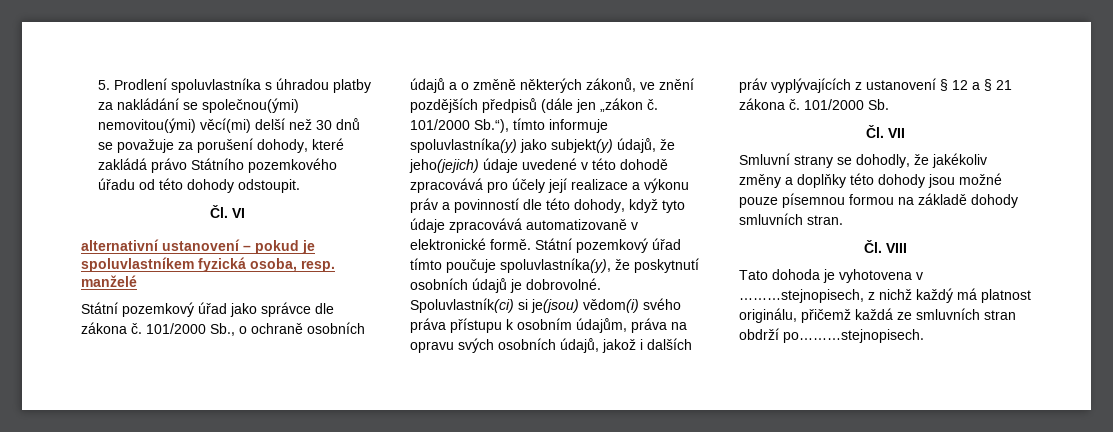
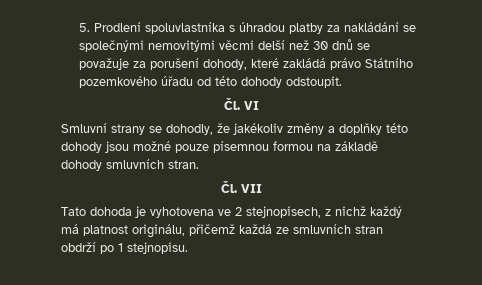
[202,98,300,113] [98,118,252,133] společnou(ými) nemovitou(ými) věcí(mi) -> [78,40,254,52] společnými nemovitými věcmi
[81,239,315,254] [81,257,335,272] [81,275,137,287] [81,302,334,317] [81,322,365,336] [410,78,694,93] [410,98,658,113] [410,118,608,133] [410,138,675,153] [409,158,668,173] [410,178,689,193] [410,198,685,213] [410,218,638,233] [410,238,681,253] [410,258,699,273] [410,278,601,293] [410,298,681,313] [410,318,687,333] [410,338,692,353] [739,78,1012,93] [739,98,889,110] [866,125,905,138] // alternativní ustanovení – pokud je spoluvlastníkem fyzická osoba, resp. manželé // Státní pozemkový úřad jako správce dle zákona č. 101/2000 Sb., o ochraně osobních údajů a o změně některých zákonů, ve znění pozdějších předpisů (dále jen „zákon č. 101/2000 Sb.“), tímto informuje spoluvlastníka(y) jako subjekt(y) údajů, že jeho(jejich) údaje uvedené v této dohodě zpracovává pro účely její realizace a výkonu práv a povinností dle této dohody, když tyto údaje zpracovává automatizovaně v elektronické formě. Státní pozemkový úřad tímto poučuje spoluvlastníka(y), že poskytnutí osobních údajů je dobrovolné. Spoluvlastník(ci) si je(jsou) vědom(i) svého práva přístupu k osobním údajům, práva na opravu svých osobních údajů, jakož i dalších práv vyplývajících z ustanovení § 12 a § 21 zákona č. 101/2000 Sb. // Čl. VII -> (259, 105) none
[886,243,907,253] VIII -> [240,184,262,193] VII
[916,272,923,280] [739,289,864,303] v ………stejnopisech, -> [218,206,321,218] ve 2 stejnopisech,
[783,329,924,343] po………stejnopisech. -> [100,242,188,254] po 1 stejnopisu.

